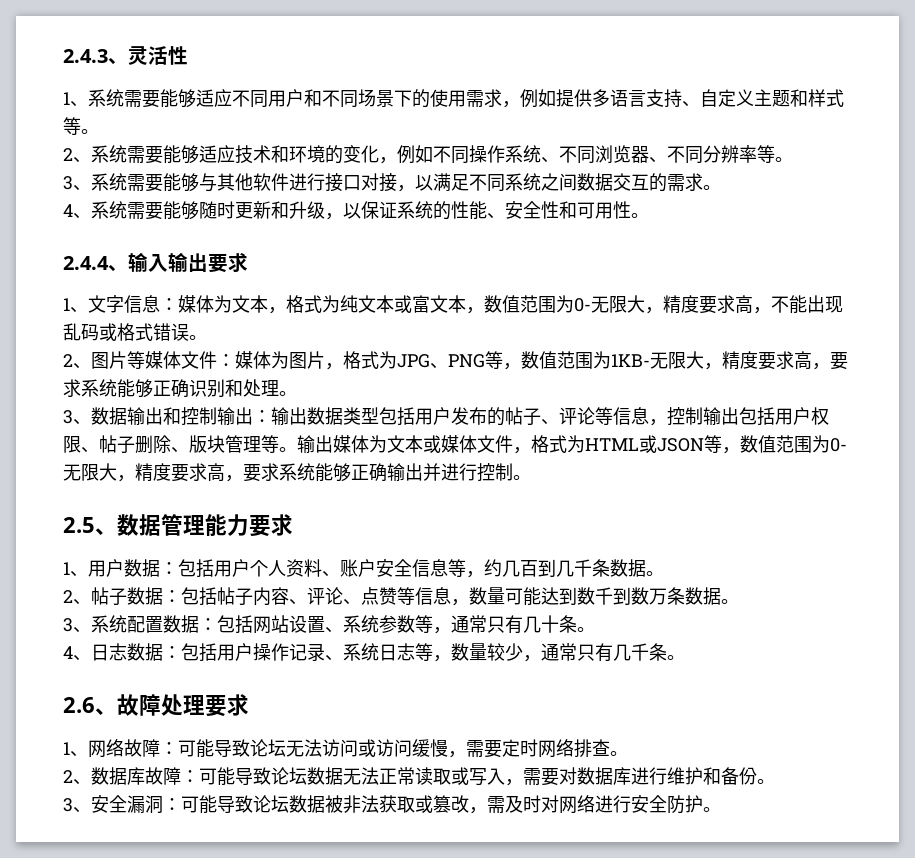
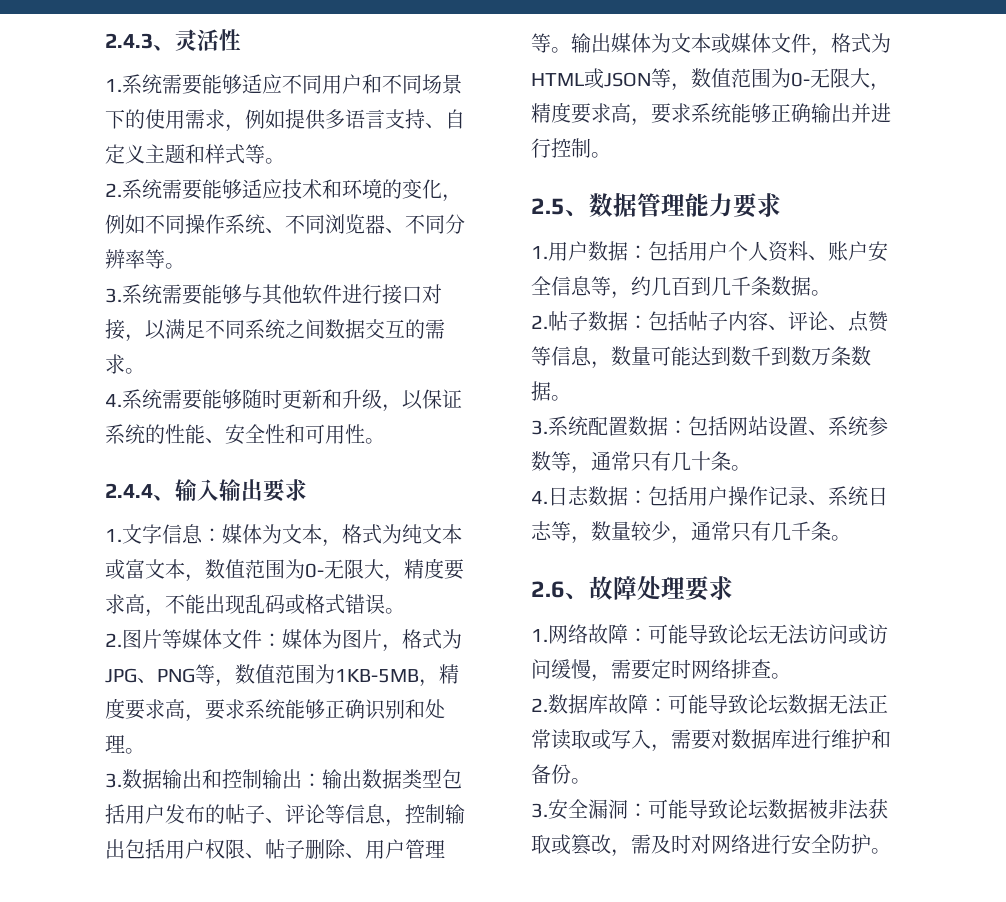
[63,92,88,107] 1、 -> [105,79,122,92] 1.
[63,148,91,163] 2、 -> [105,183,122,197] 2.
[63,176,91,191] 3、 -> [105,288,122,303] 3.
[63,204,91,219] 4、 -> [105,394,122,407] 4.
[63,298,88,313] 1、 -> [105,529,122,542] 1.
[63,354,91,369] 2、 -> [105,633,122,647] 2.
[611,351,704,369] 1KB-无限大 -> [335,669,419,683] 1KB-5MB
[63,410,91,425] 3、 -> [105,773,122,788] 3.
[189,435,225,453] 版块 -> [365,839,405,859] 用户
[63,562,88,577] 1、 -> [531,246,548,259] 1.
[63,590,91,605] 2、 -> [531,315,548,329] 2.
[63,618,91,633] 3、 -> [531,420,548,435] 3.
[63,646,91,661] 4、 -> [531,491,548,504] 4.
[63,742,88,757] 1、 -> [531,629,548,642] 1.
[63,770,91,785] 2、 -> [531,698,548,712] 2.
[63,798,91,813] 3、 -> [531,803,548,818] 3.

